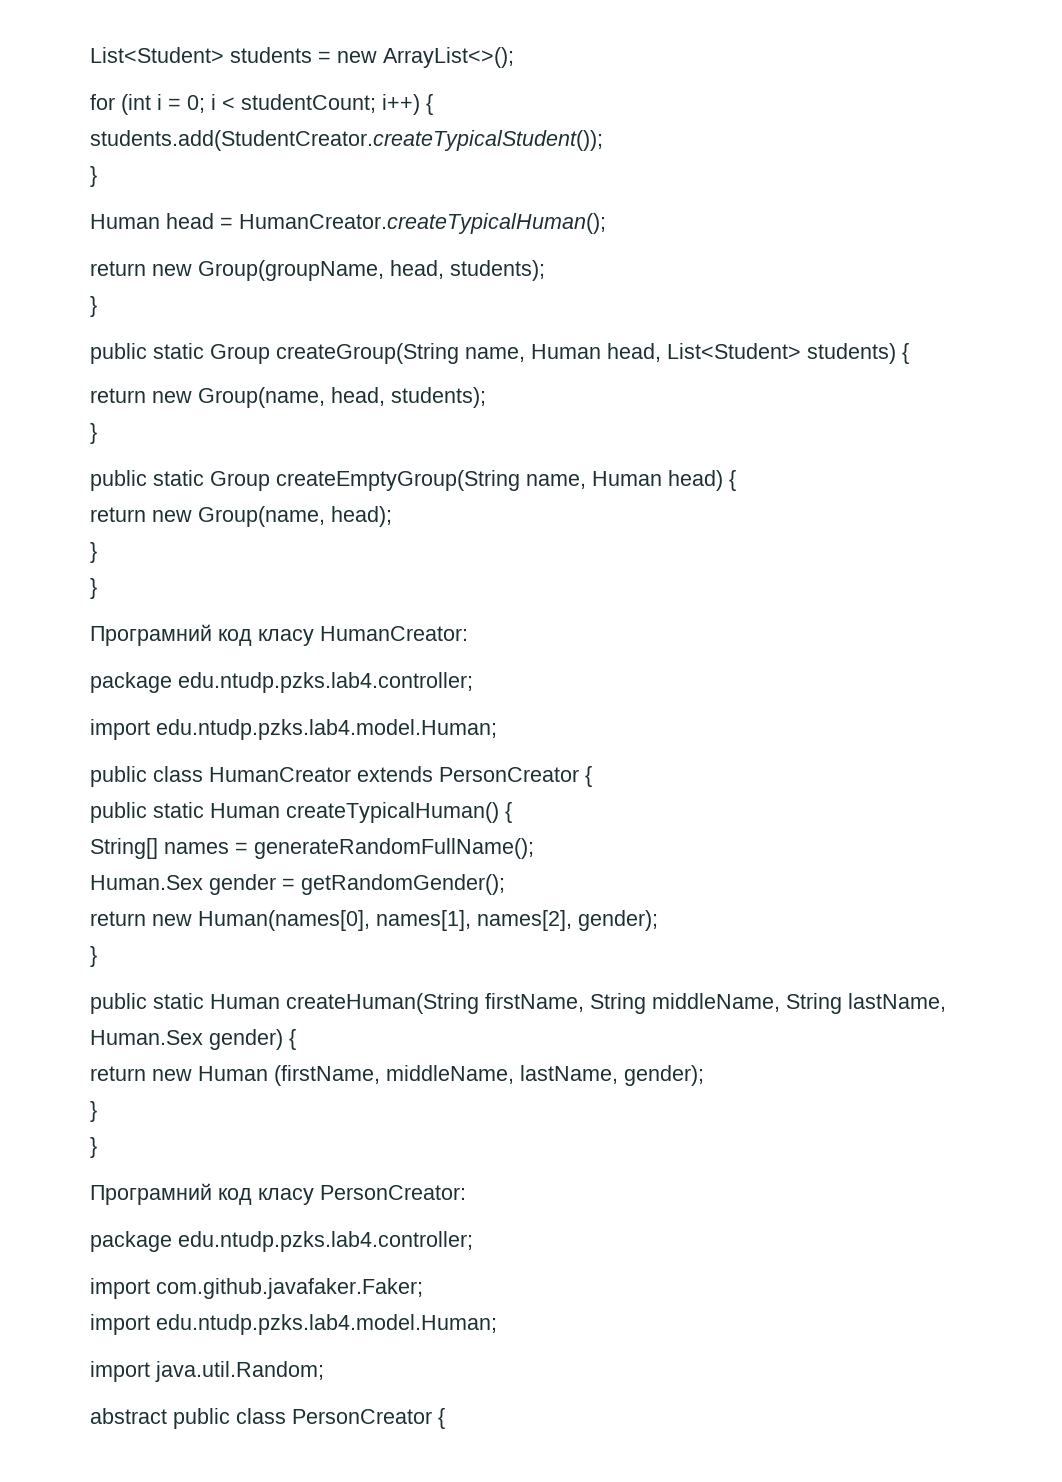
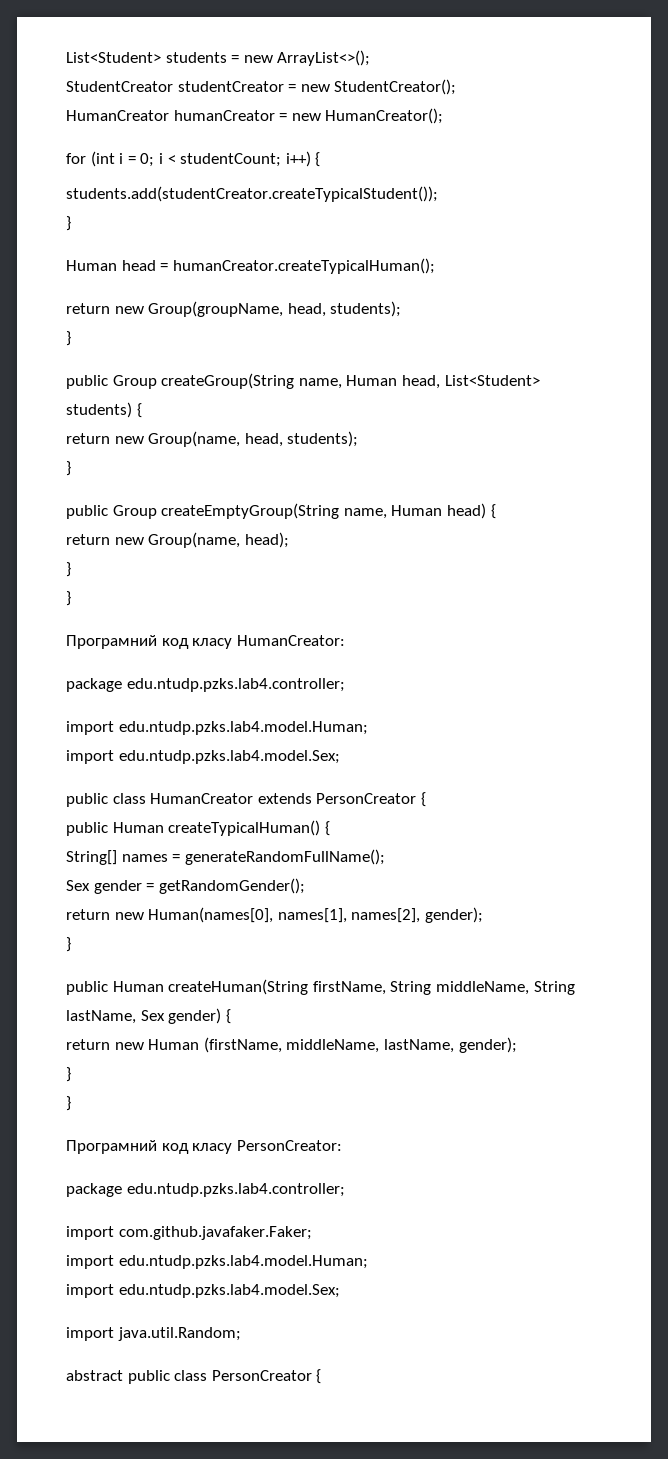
(514, 57) none -> [66,79,457,95] [66,108,444,124] // StudentCreator studentCreator = new StudentCreator(); // HumanCreator humanCreator = new HumanCreator();
[90,130,603,151] students.add(StudentCreator.createTypicalStudent()); -> [66,186,438,202] students.add(studentCreator.createTypicalStudent());
[239,213,606,234] HumanCreator.createTypicalHuman(); -> [172,258,435,274] humanCreator.createTypicalHuman();
[153,343,204,359] static -> (108, 382) none
[153,470,204,486] static -> (108, 512) none
(497, 729) none -> [66,750,340,764] // import edu.ntudp.pzks.lab4.model.Sex;
[153,802,204,818] static -> (108, 829) none
[90,875,203,890] Human.Sex -> [66,880,90,891] Sex
[153,993,204,1009] static -> (108, 988) none
[90,1030,203,1045] Human.Sex -> [140,1010,165,1021] Sex
(497, 1324) none -> [66,1284,340,1298] // import edu.ntudp.pzks.lab4.model.Sex;

